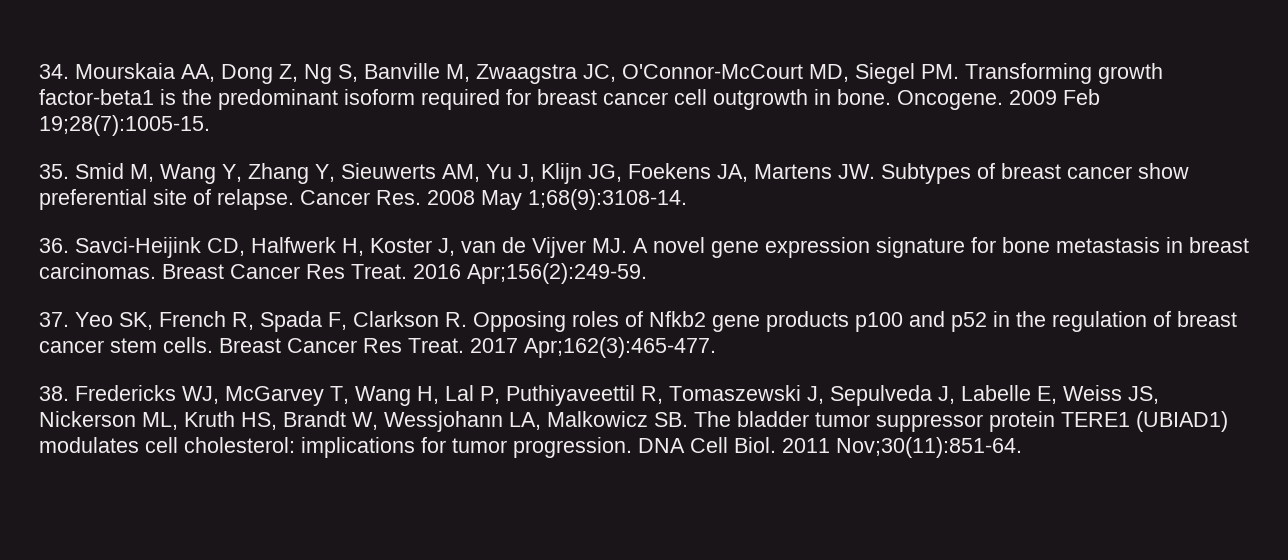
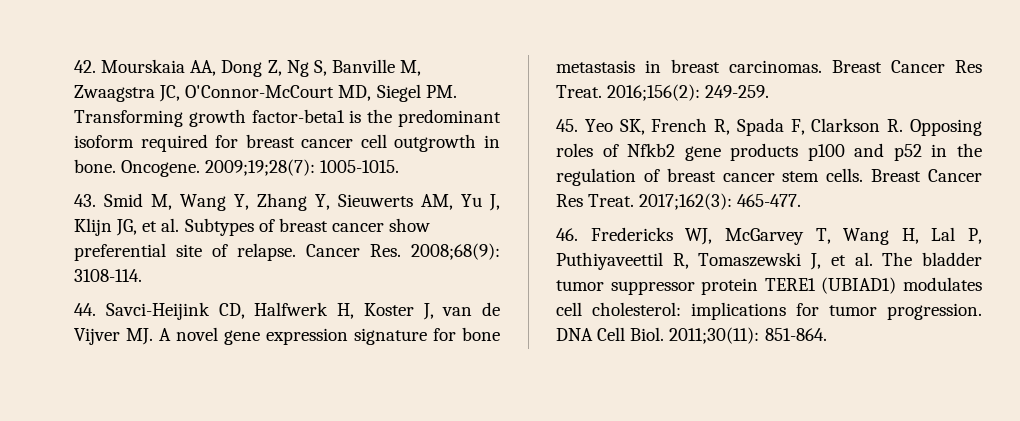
[39,64,69,79] 34. -> [74,60,96,73] 42.
[1009,89,1100,105] [39,115,210,136] [39,164,69,179] 2009 Feb 19;28(7):1005-15. // 35. -> [205,159,400,176] [74,194,96,207] 2009;19;28(7): 1005-1015. // 43.
[628,163,875,182] Foekens JA, Martens JW. -> [142,218,180,232] et al.
[427,189,687,210] [39,238,69,253] 2008 May 1;68(9):3108-14. // 36. -> [411,243,500,260] [74,269,142,282] [74,303,96,316] 2008;68(9): 3108-114. // 44.
[413,263,647,284] [39,312,69,327] 2016 Apr;156(2):249-59. // 37. -> [607,84,770,101] [556,119,578,132] 2016;156(2): 249-259. // 45.
[470,337,716,358] [39,386,69,401] 2017 Apr;162(3):465-477. // 38. -> [639,193,802,210] [556,228,578,241] 2017;162(3): 465-477. // 46.
[830,385,1159,406] [39,411,688,432] Sepulveda J, Labelle E, Weiss JS, Nickerson ML, Kruth HS, Brandt W, Wessjohann LA, Malkowicz SB. -> [830,252,873,266] et al.
[782,437,1022,458] 2011 Nov;30(11):851-64. -> [669,327,827,344] 2011;30(11): 851-864.

